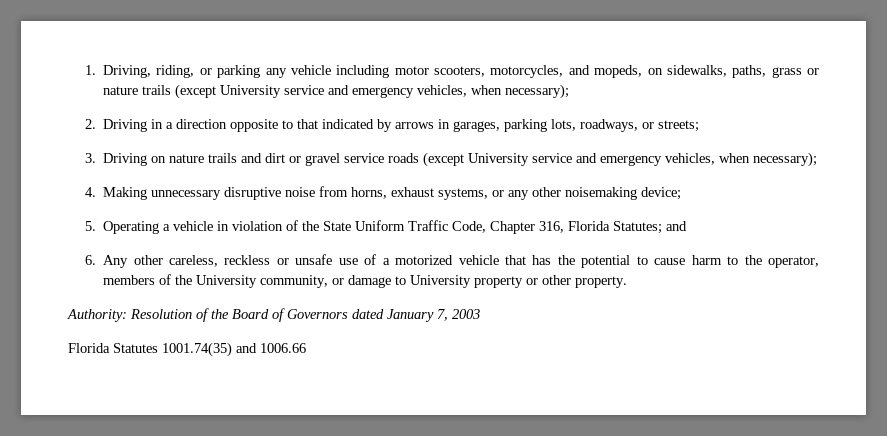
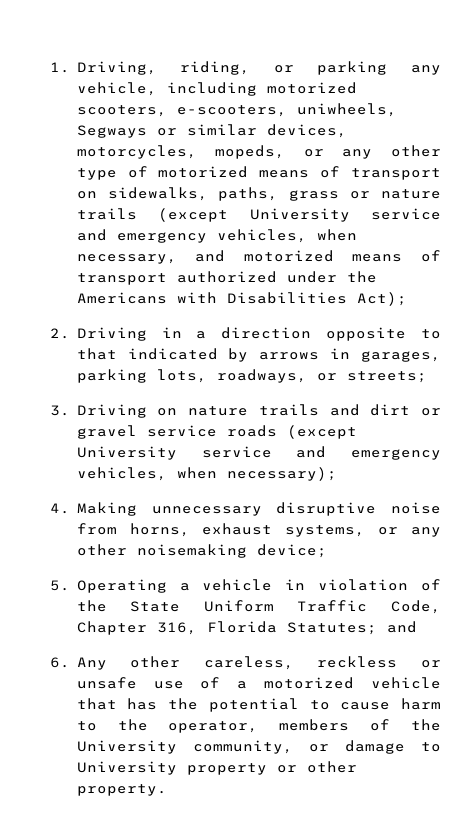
[290,65,643,78] vehicle including motor scooters, motorcycles, and mopeds, -> [76,82,357,96] [76,103,397,117] [76,124,347,138] [76,145,441,159] [76,166,441,180] vehicle, including motorized scooters, e-scooters, uniwheels, Segways or similar devices, motorcycles, mopeds, or any other type of motorized means of transport
[505,84,570,99] necessary); -> [76,250,441,264] [76,271,377,285] [76,292,407,306] necessary, and motorized means of transport authorized under the Americans with Disabilities Act);
[67,308,480,322] [68,342,306,357] // Authority: Resolution of the Board of Governors dated January 7, 2003 // Florida Statutes 1001.74(35) and 1006.66 -> (167, 790) none

